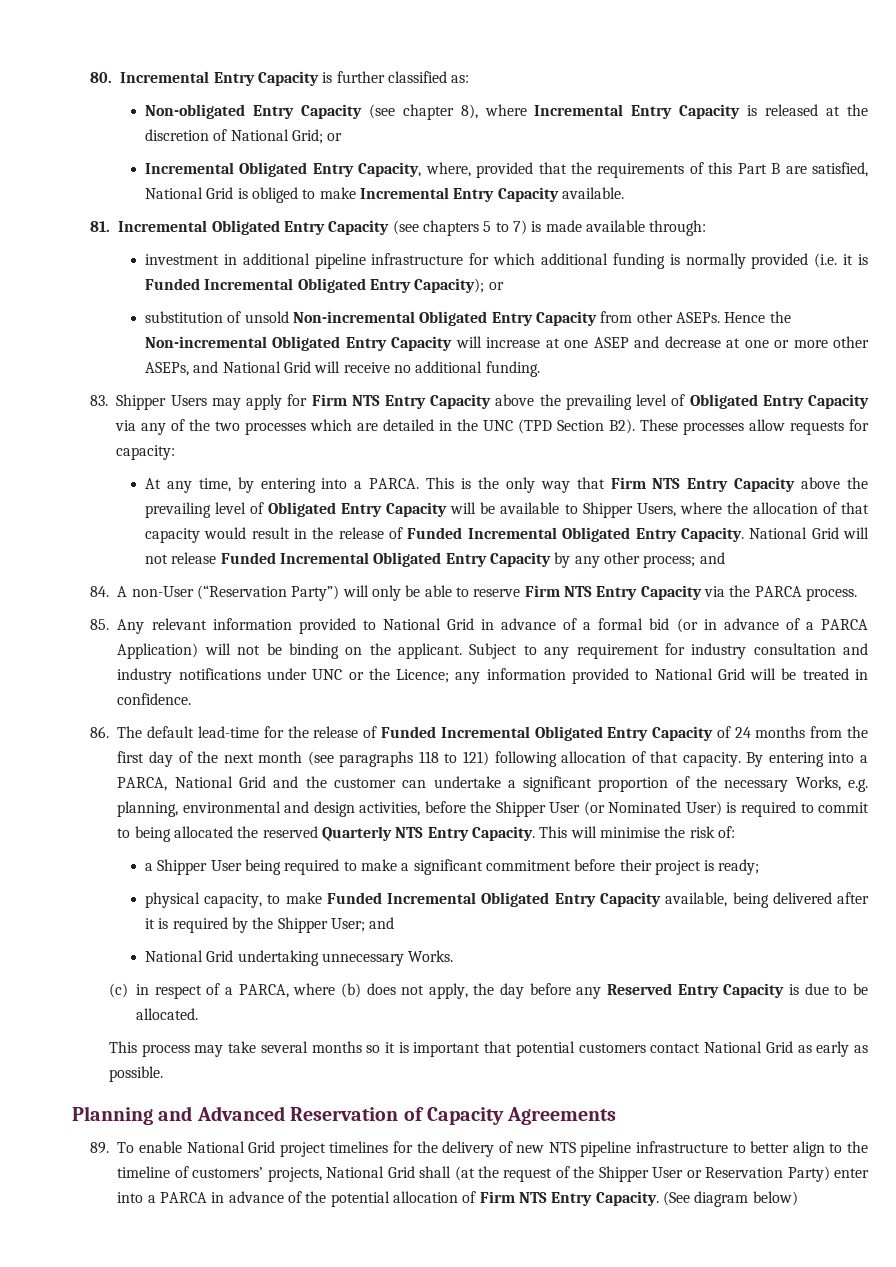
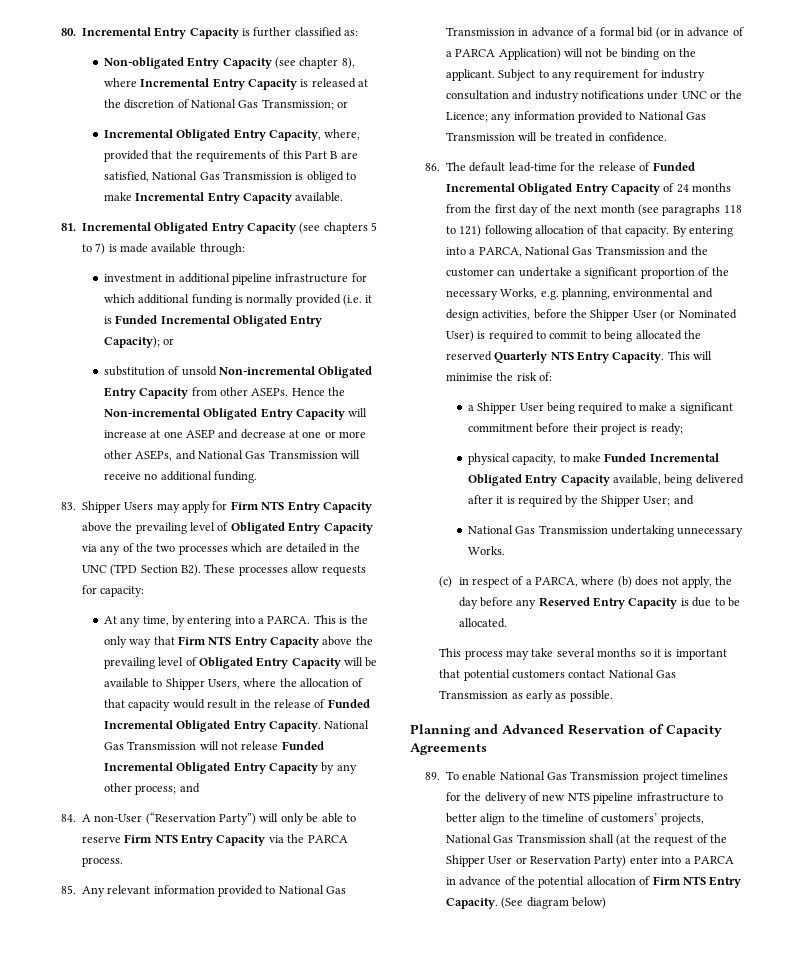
[291,129,323,144] Grid; -> [238,99,334,110] Gas Transmission;
[206,187,234,199] Grid -> [199,171,292,180] Gas Transmission
[283,361,311,373] Grid -> [245,450,338,459] Gas Transmission
[811,527,839,539] Grid -> [103,741,197,750] Gas Transmission
[446,618,474,630] Grid -> [326,886,347,894] [445,27,515,36] Gas Transmission
[717,668,745,680] Grid -> [686,112,707,120] [445,132,515,141] Gas Transmission
[239,776,267,788] Grid -> [572,246,665,255] Gas Transmission
[206,950,234,962] Grid -> [515,525,608,534] Gas Transmission
[765,1041,793,1053] Grid -> [656,670,677,678] [439,690,509,699] Gas Transmission
[248,1141,276,1153] Grid -> [547,771,640,780] Gas Transmission
[387,1166,415,1178] Grid -> [493,834,586,843] Gas Transmission

